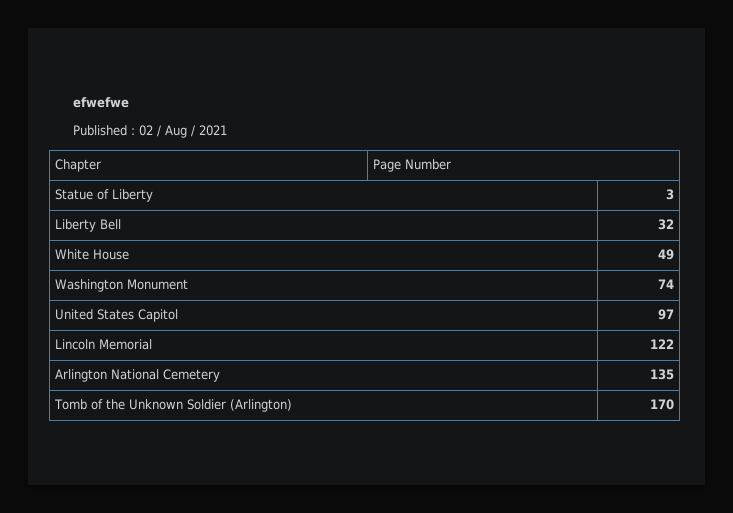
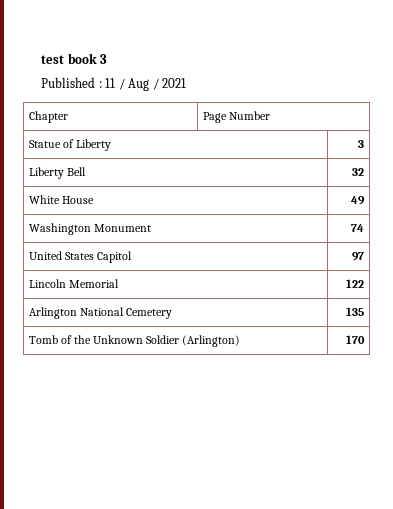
[73,97,130,108] efwefwe -> [41,53,108,64] test book 3
[139,125,154,136] 02 -> [105,78,116,88] 11

